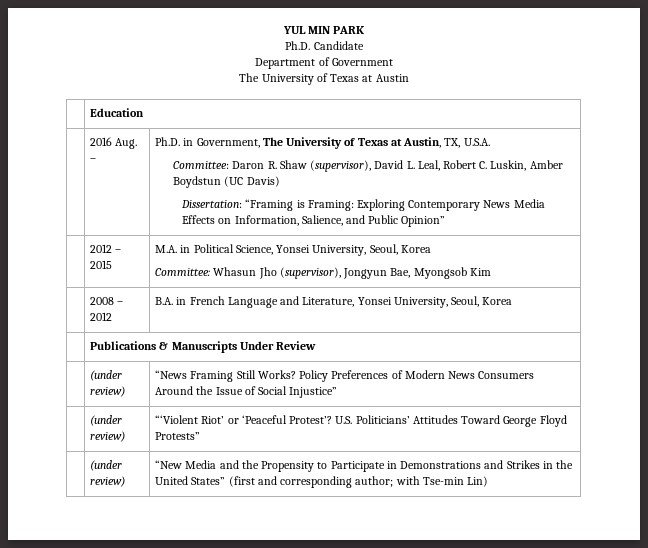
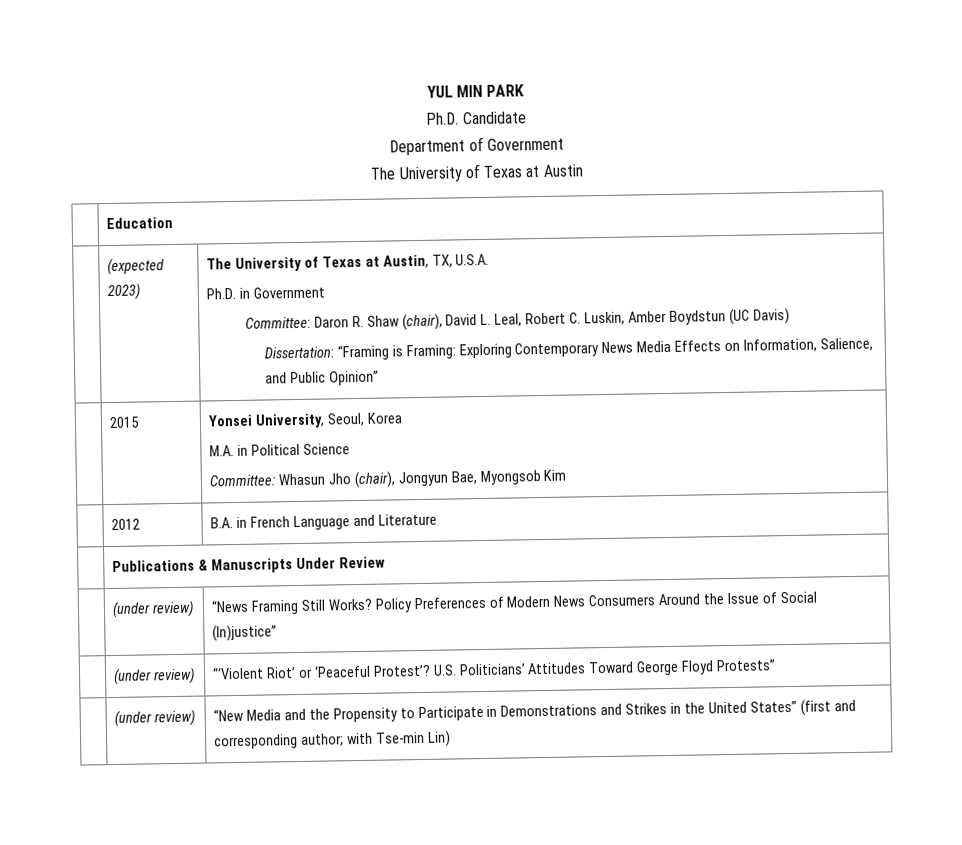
[90,137,138,149] [90,158,97,162] [155,137,260,148] 2016 Aug. – | Ph.D. in Government, -> [107,258,166,276] [107,283,141,301] (expected 2023) |
(490, 142) none -> [206,286,325,300] // Ph.D. in Government
[310,160,372,172] (supervisor), -> [401,313,443,331] (chair),
[90,244,122,253] 2012 – -> (379, 378) none
[155,244,431,256] M.A. in Political Science, Yonsei University, Seoul, Korea -> [208,412,403,429] [209,443,350,457] Yonsei University, Seoul, Korea // M.A. in Political Science
[279,267,341,279] (supervisor), -> [353,471,396,489] (chair),
[90,297,124,305] 2008 – -> (567, 475) none
[302,296,513,308] Literature, Yonsei University, Seoul, Korea -> [377,513,437,526] Literature
[289,387,338,398] Injustice” -> [212,624,278,642] (In)justice”

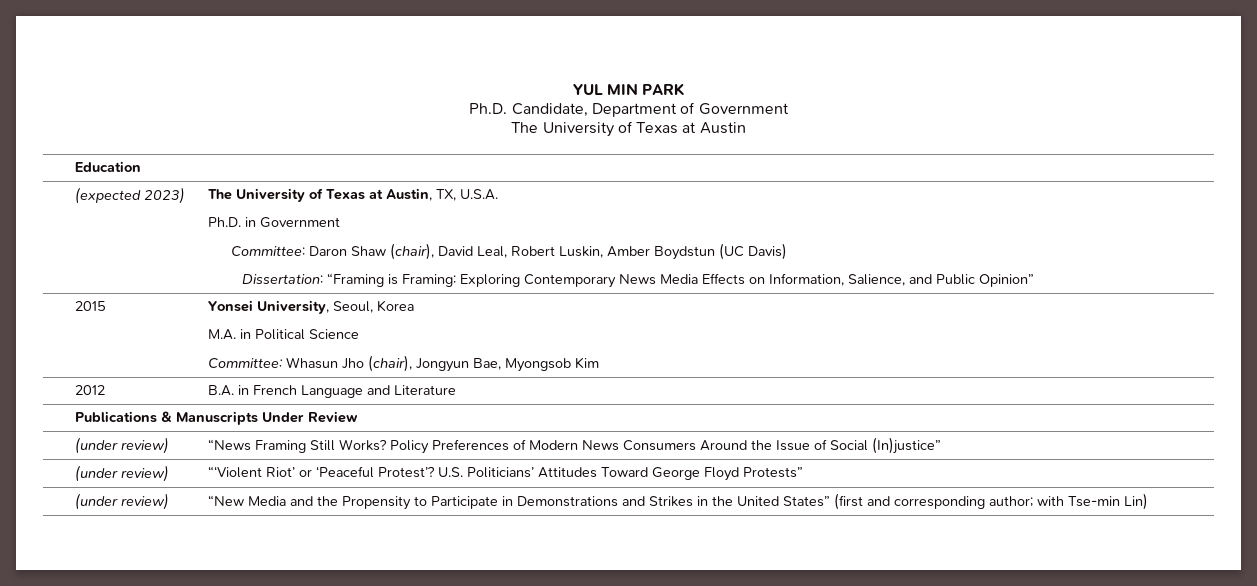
[461,111,527,125] Candidate // -> [511,103,588,117] Candidate,
[351,315,364,328] R. -> (347, 251) none
[480,313,492,325] L. -> (473, 251) none
[569,312,582,324] C. -> (555, 251) none

